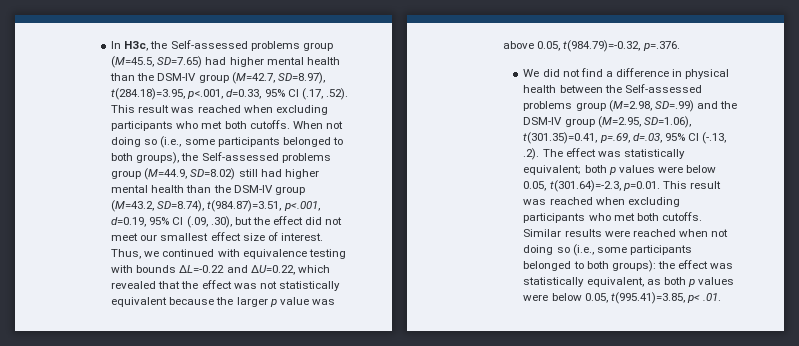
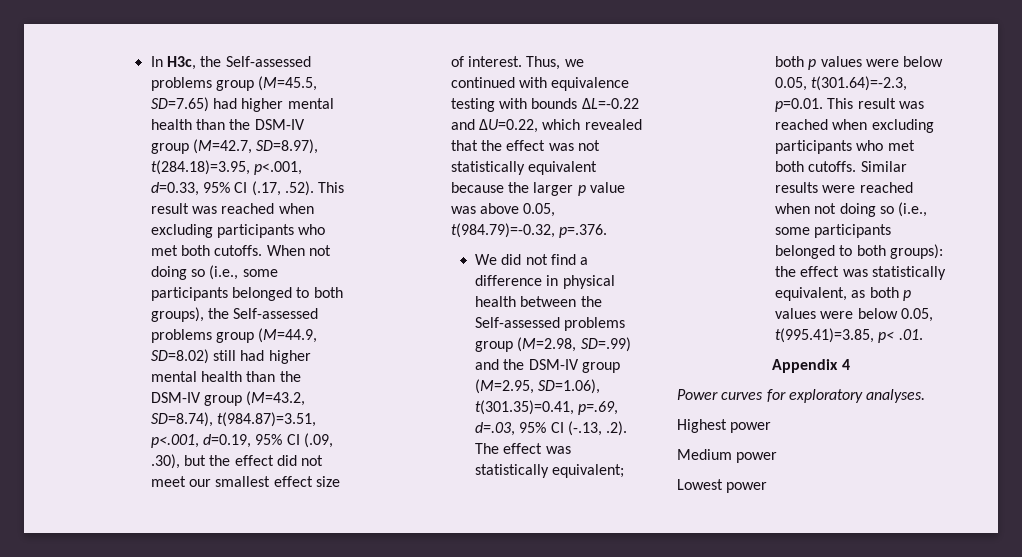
(722, 297) none -> [772,359,850,373] [677,389,926,403] [677,419,772,433] [677,449,778,463] [677,479,768,493] // Appendix 4 // Power curves for exploratory analyses. // Highest power // Medium power // Lowest power

